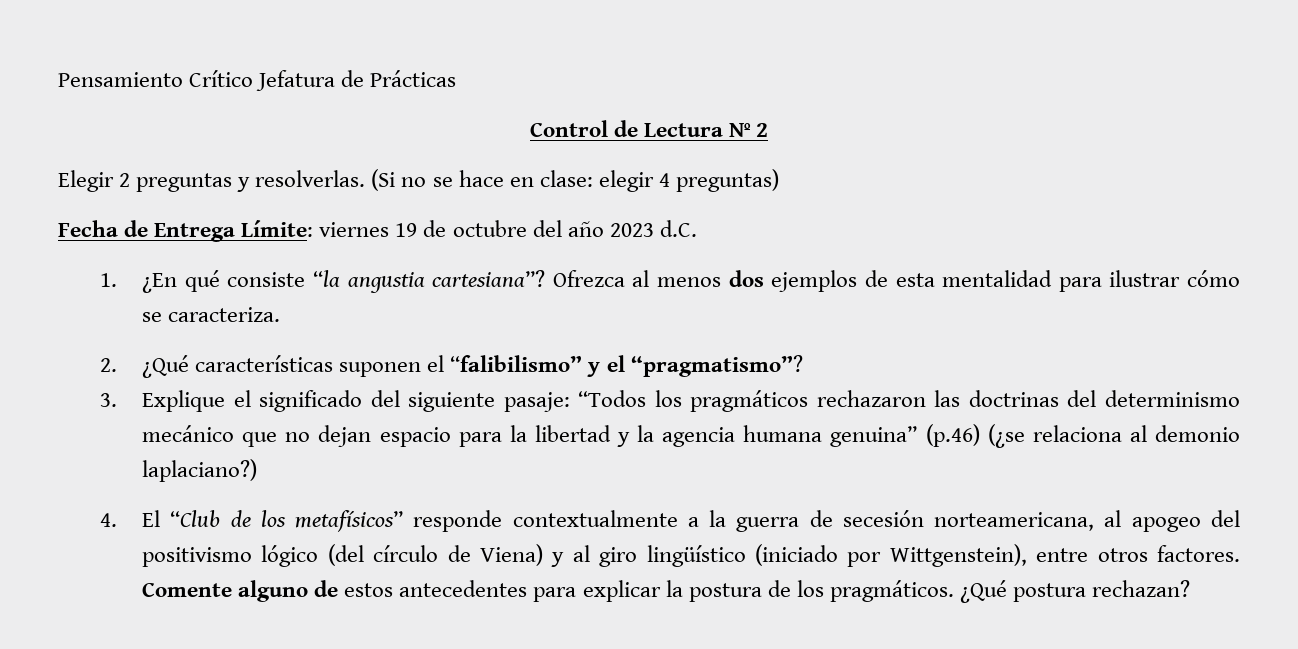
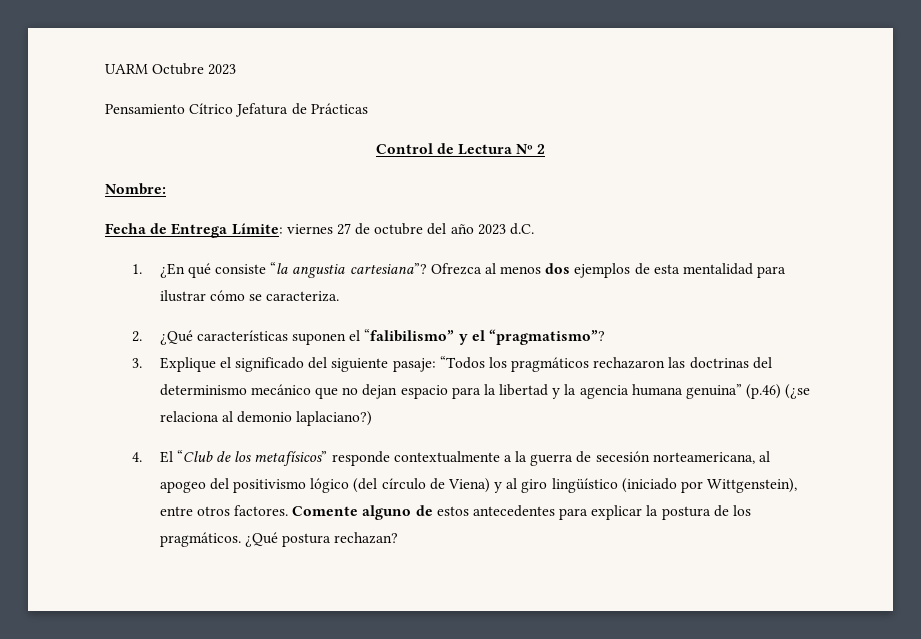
[58,70,254,87] Pensamiento Crítico -> [105,63,237,75] [105,103,234,114] UARM Octubre 2023 // Pensamiento Cítrico
[58,169,779,192] Elegir 2 preguntas y resolverlas. (Si no se hace en clase: elegir 4 preguntas) -> [105,183,166,195] Nombre:
[395,223,418,237] 19 -> [336,223,351,235] 27

